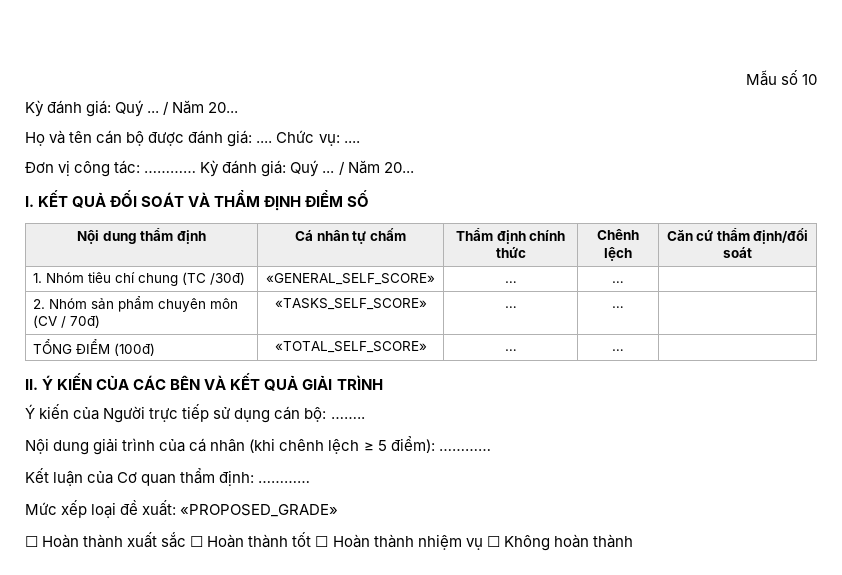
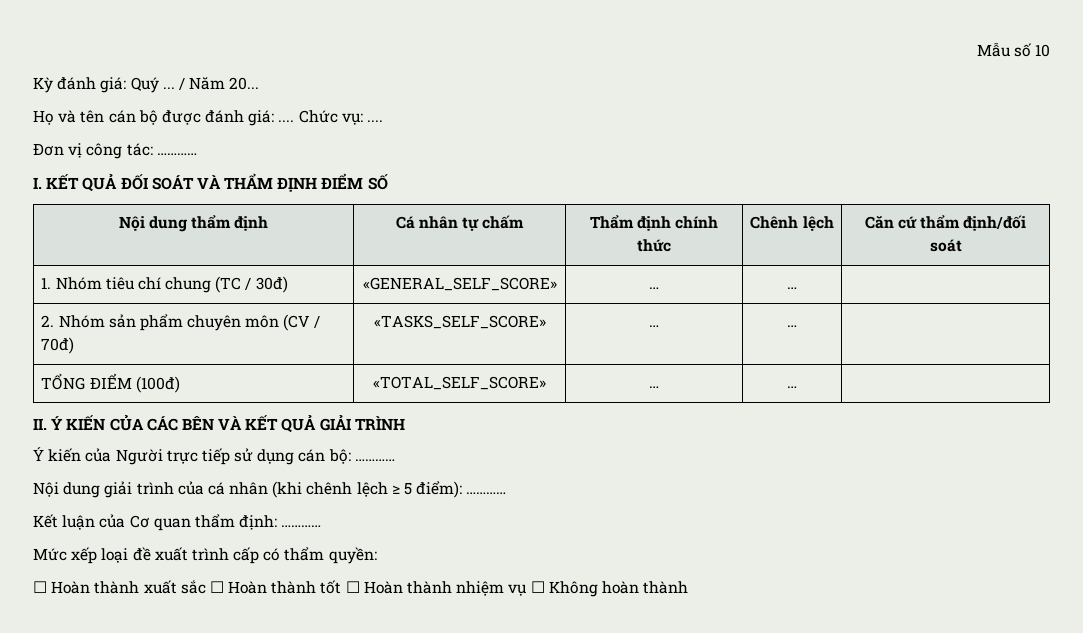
[200,160,414,177] Kỳ đánh giá: Quý ... / Năm 20... -> (197, 154) none
[210,272,246,285] /30đ) -> [245,276,288,293] / 30đ)
[330,417,365,419] …….. -> [354,459,395,461] …………
[142,500,339,517] xuất: «PROPOSED_GRADE» -> [154,547,377,564] xuất trình cấp có thẩm quyền:

